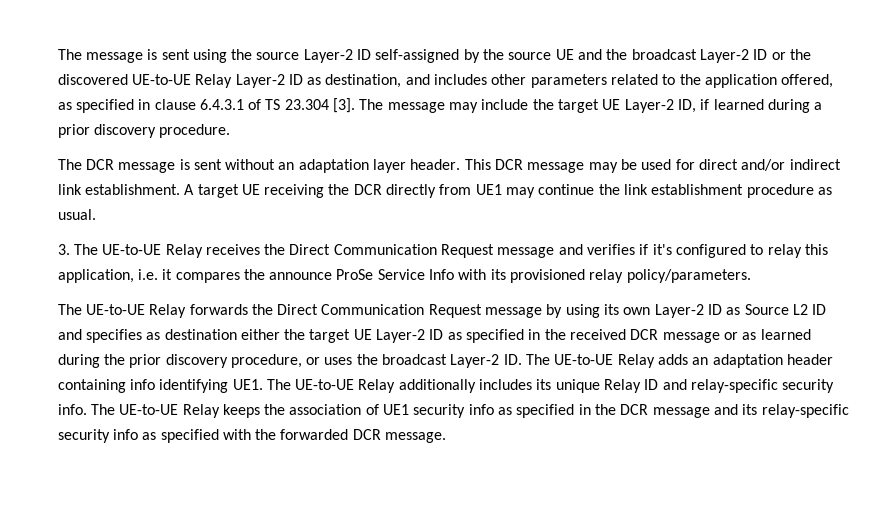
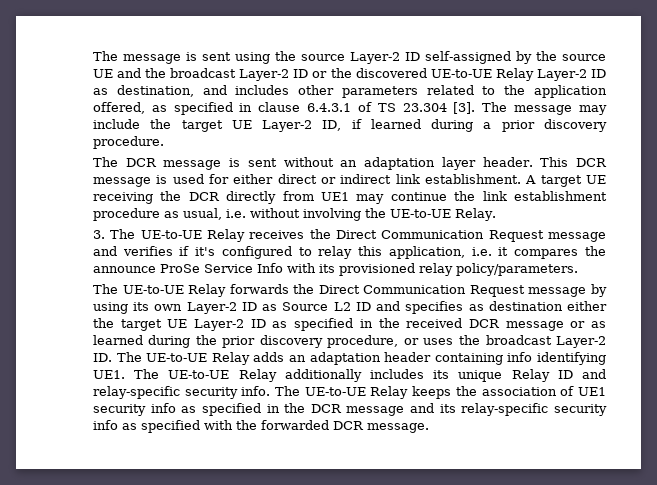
[588,159,786,173] may be used for direct and/or -> [156,174,336,184] is used for either direct or
[57,209,96,220] usual. -> [182,208,496,221] usual, i.e. without involving the UE-to-UE Relay.

